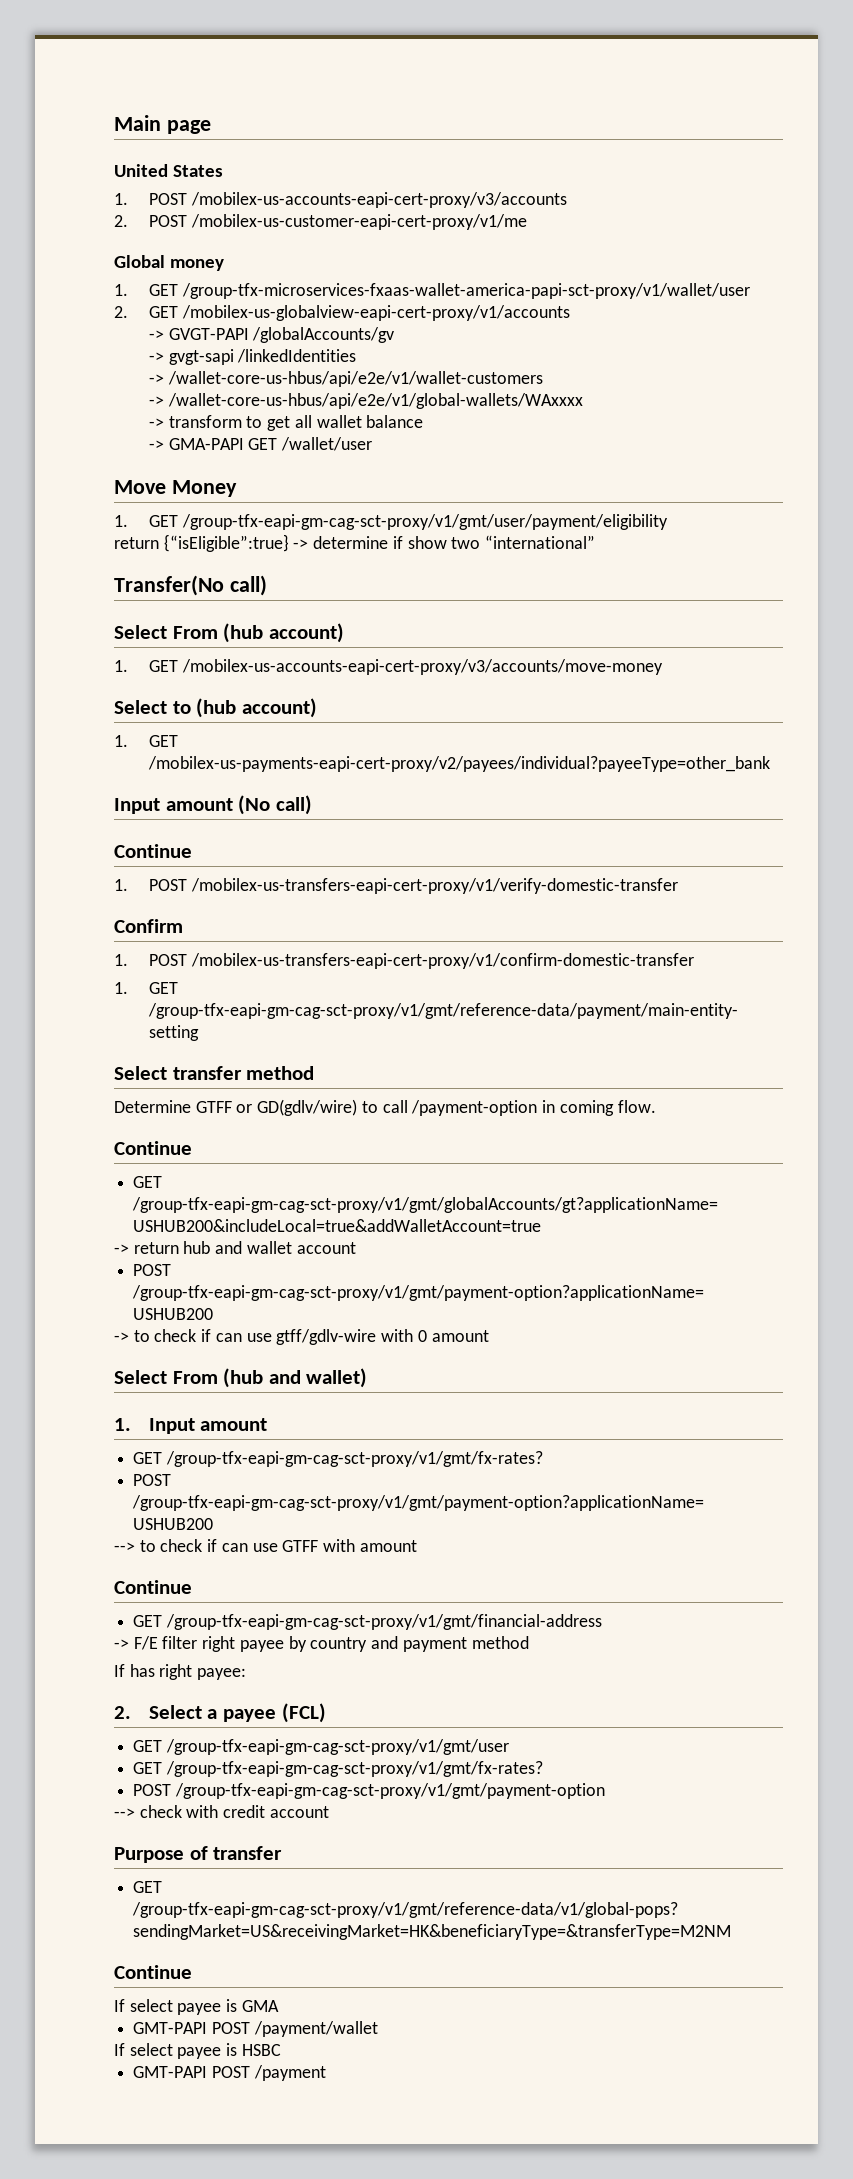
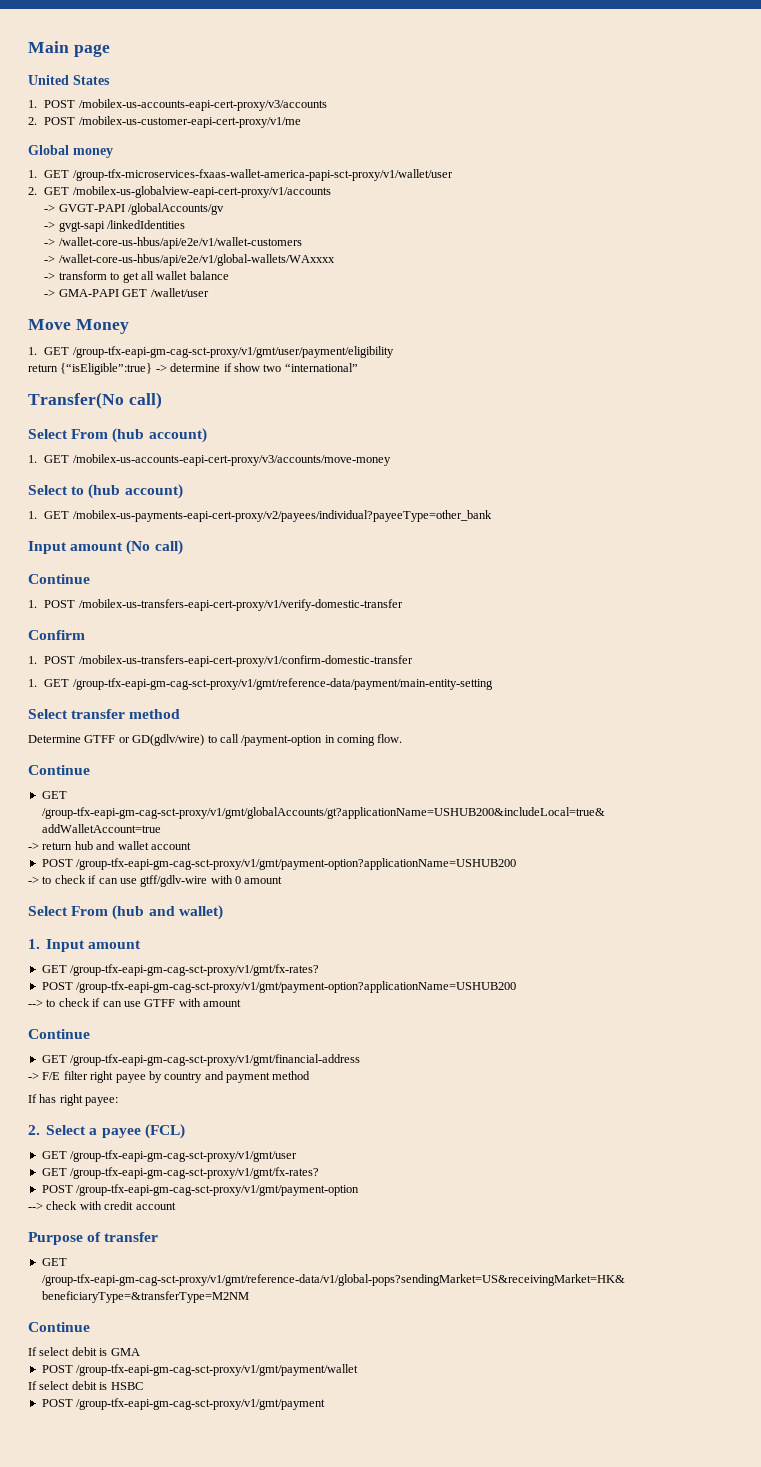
[177,2003,222,2015] payee -> [71,1347,97,1356] debit
[133,2021,378,2037] [114,2043,222,2059] GMT-PAPI POST /payment/wallet // If select payee -> [41,1364,359,1376] [28,1381,97,1390] POST /group-tfx-eapi-gm-cag-sct-proxy/v1/gmt/payment/wallet // If select debit
[133,2065,326,2081] GMT-PAPI POST /payment -> [41,1398,326,1410] POST /group-tfx-eapi-gm-cag-sct-proxy/v1/gmt/payment

